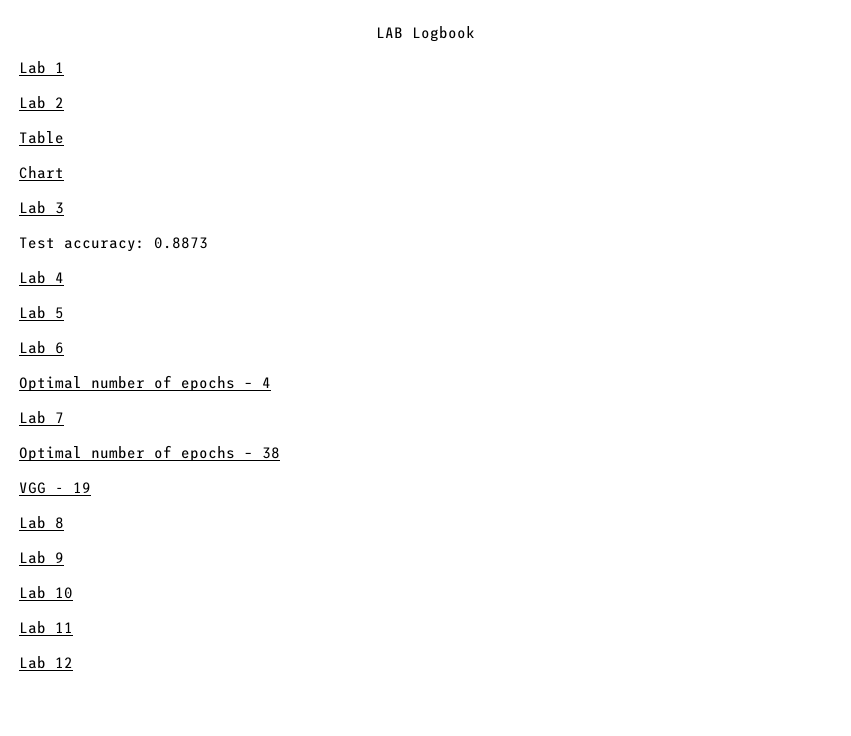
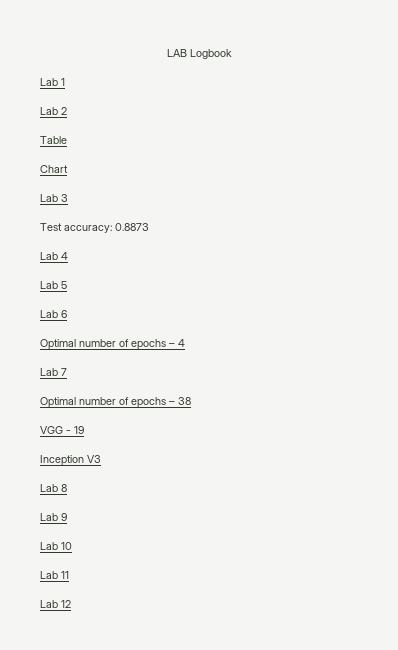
(91, 487) none -> [40,455,101,466] // Inception V3

